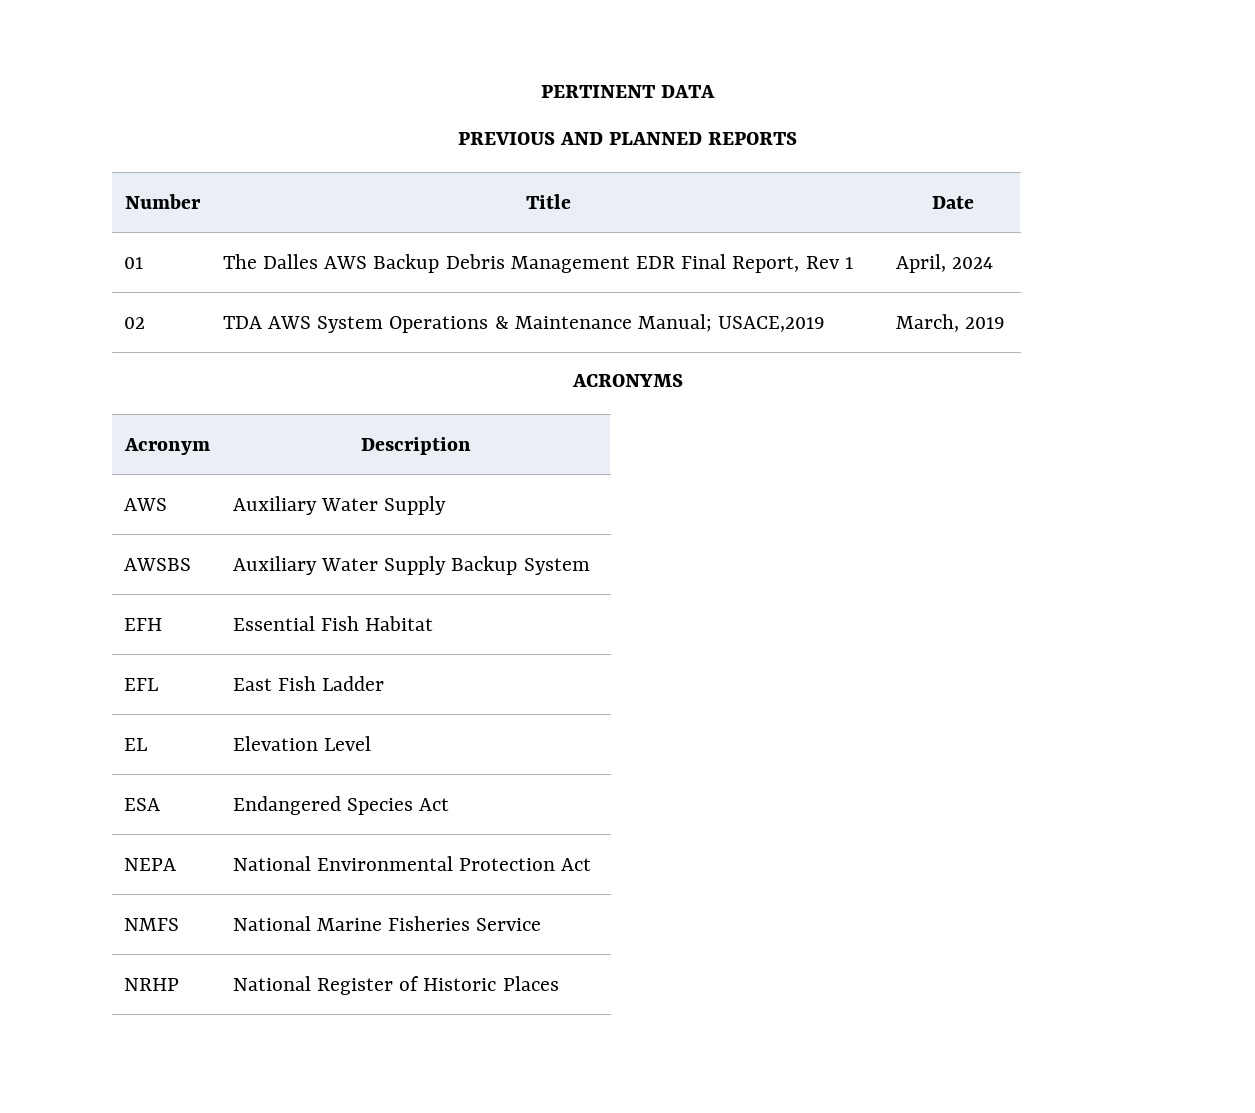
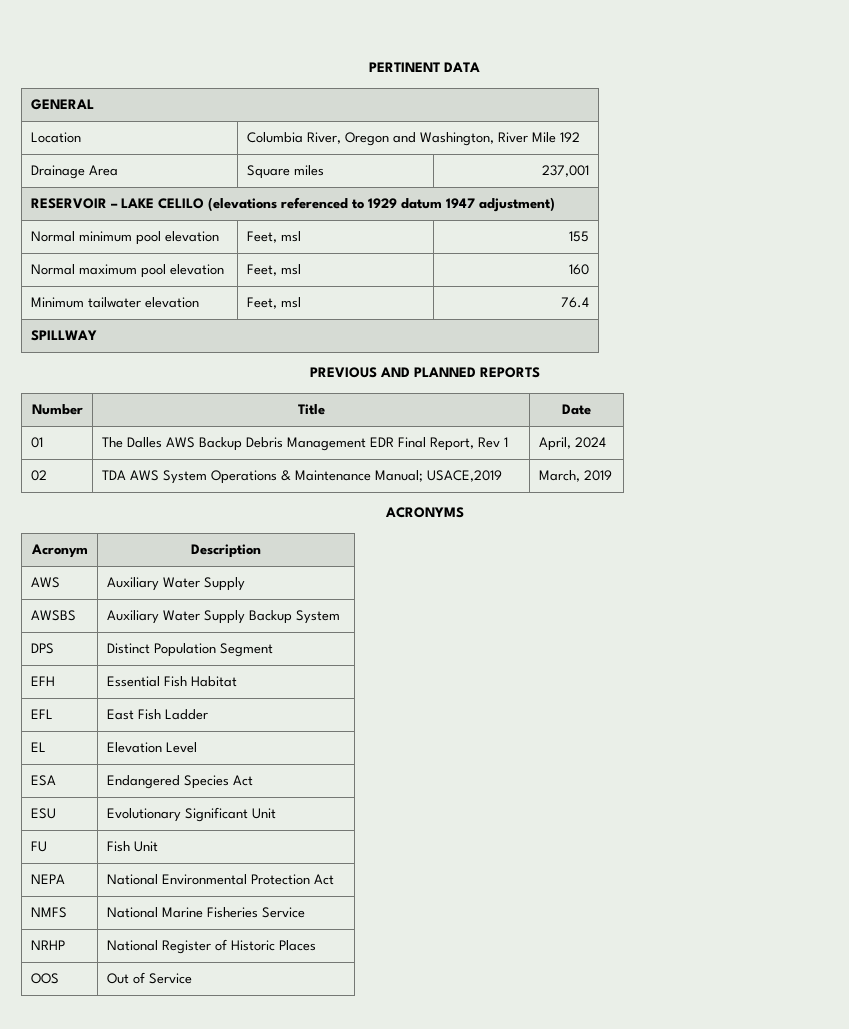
(716, 91) none -> [30,99,94,110] [30,132,81,143] [246,132,580,146] [30,165,118,179] [246,165,324,179] [542,165,590,177] [30,197,555,212] [30,231,219,245] [246,231,301,243] [569,231,590,242] [30,264,224,278] [246,264,301,276] [569,264,590,275] [30,297,199,308] [246,297,301,309] [561,297,590,308] [30,330,97,341] // GENERAL // Location | Columbia River, Oregon and Washington, River Mile 192 // Drainage Area | Square miles | 237,001 // RESERVOIR – LAKE CELILO (elevations referenced to 1929 datum 1947 adjustment) // Normal minimum pool elevation | Feet, msl | 155 // Normal maximum pool elevation | Feet, msl | 160 // Minimum tailwater elevation | Feet, msl | 76.4 // SPILLWAY
(590, 566) none -> [30,643,54,654] [106,643,273,657] // DPS | Distinct Population Segment
(450, 804) none -> [30,808,56,819] [106,807,276,822] [30,841,47,852] [106,841,158,852] // ESU | Evolutionary Significant Unit // FU | Fish Unit
(559, 983) none -> [30,973,59,984] [106,972,192,984] // OOS | Out of Service

